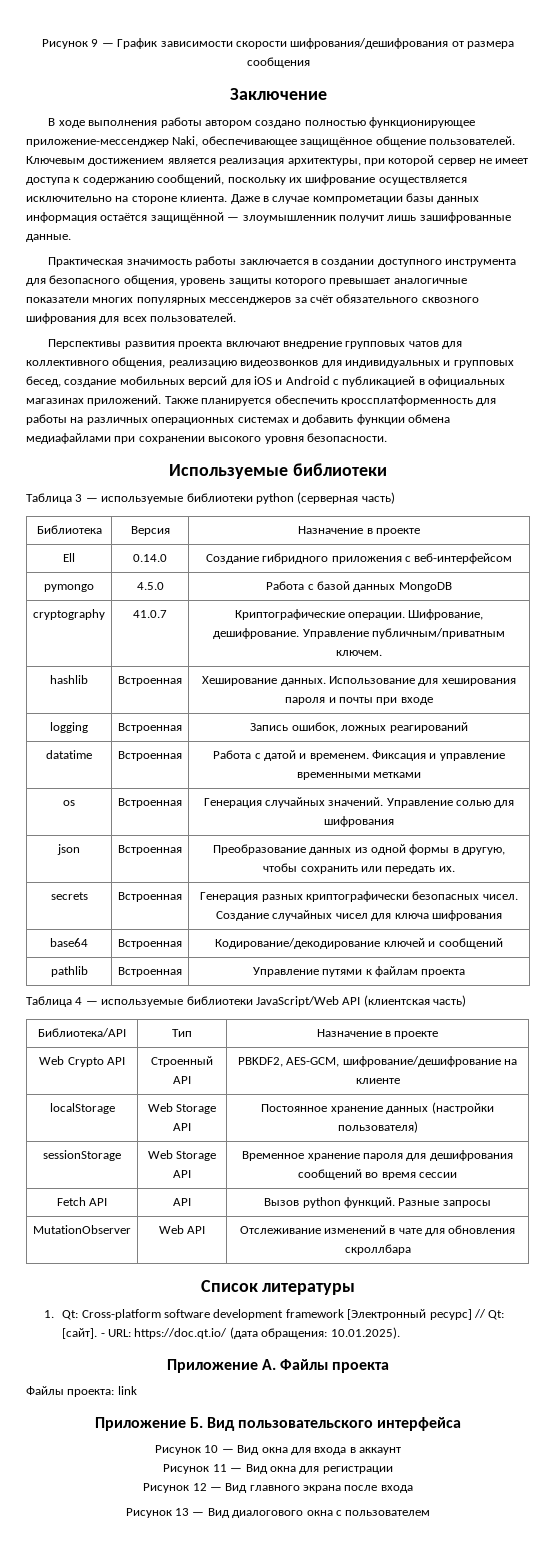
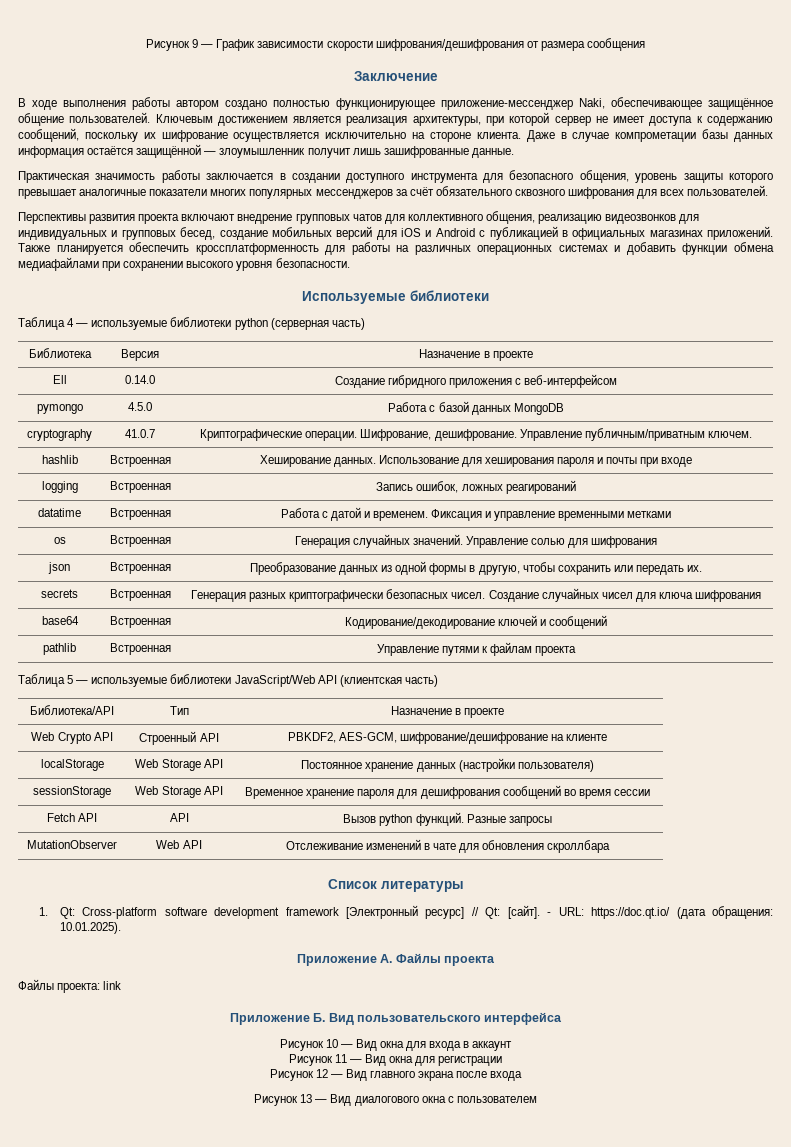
[75,494,83,502] 3 -> [67,318,75,327] 4
[75,997,83,1005] 4 -> [67,675,74,684] 5

